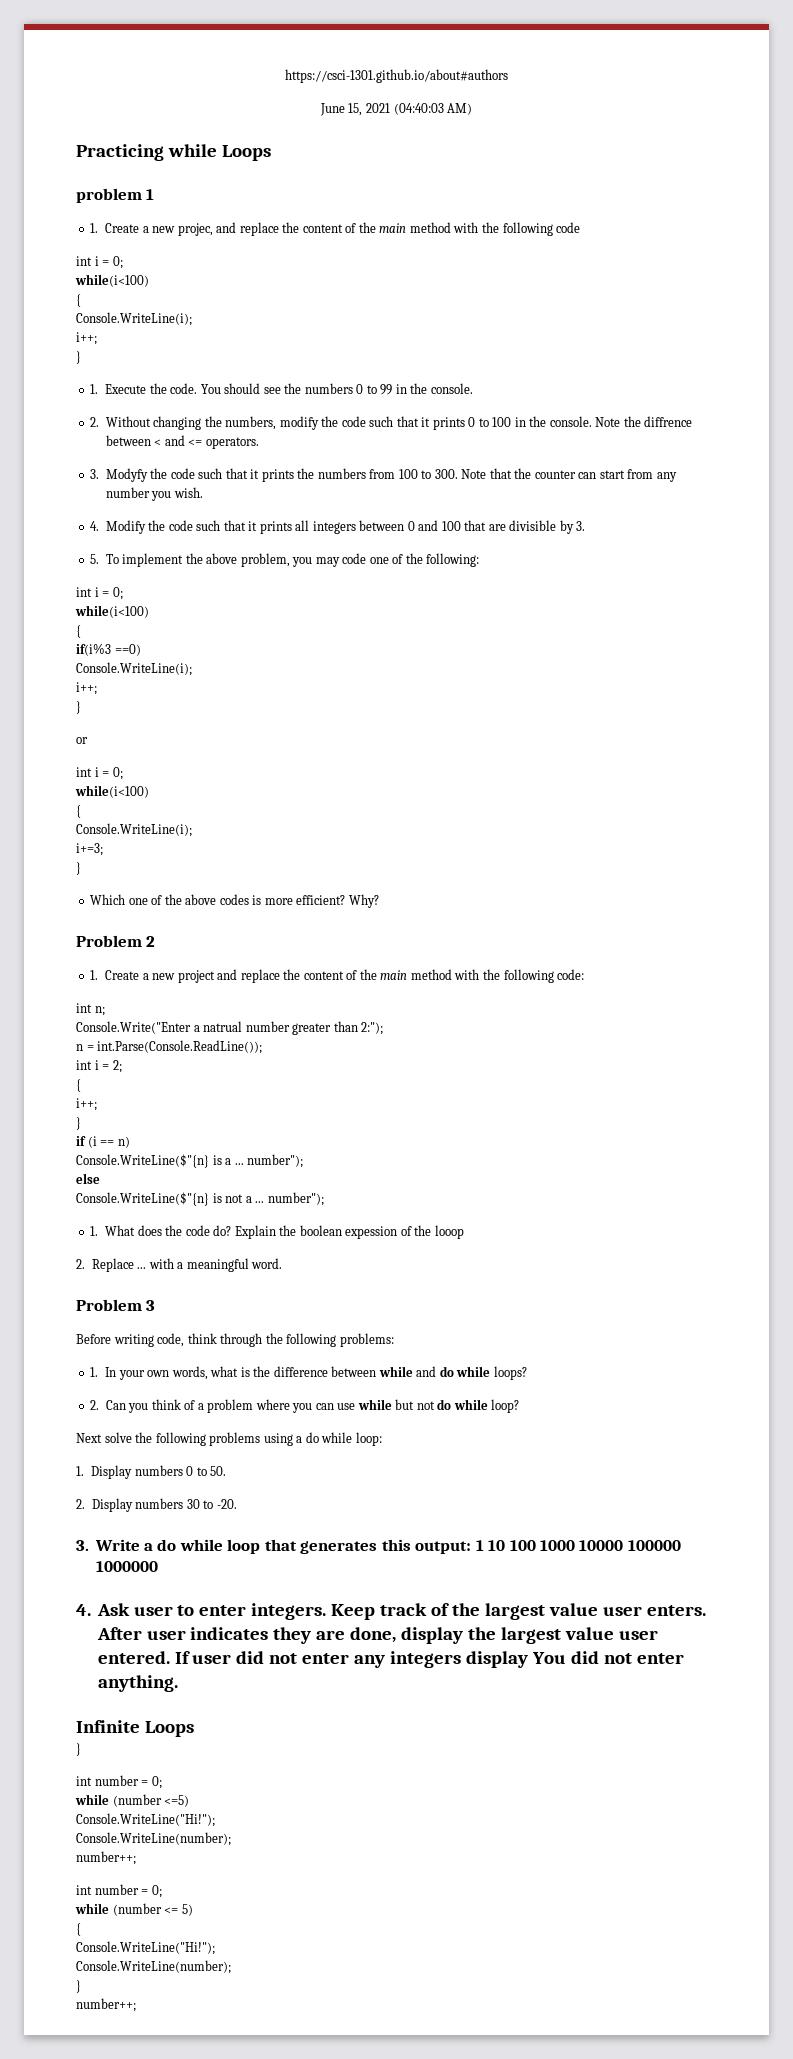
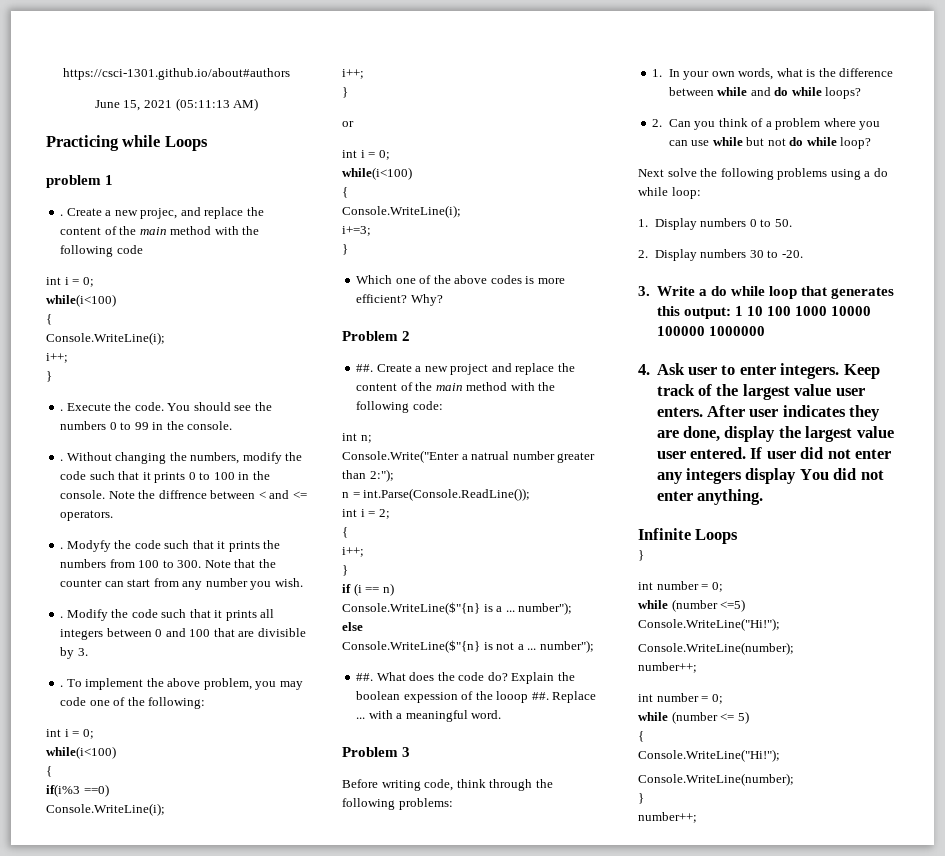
[393,103,444,115] (04:40:03 -> [175,98,230,111] (05:11:13
[90,223,99,233] 1. -> [60,214,64,216] .
[90,384,99,394] 1. -> [60,409,64,411] .
[90,417,100,427] 2. -> [60,459,64,461] .
[90,469,100,479] 3. -> [60,547,64,549] .
[90,521,100,531] 4. -> [60,616,64,618] .
[90,554,100,564] 5. -> [60,685,64,687] .
[90,970,99,980] 1. -> [356,364,374,372] ##.
[90,1226,99,1236] 1. -> [356,673,374,681] ##.
[76,1259,85,1269] // 2. -> [531,692,549,700] ##.

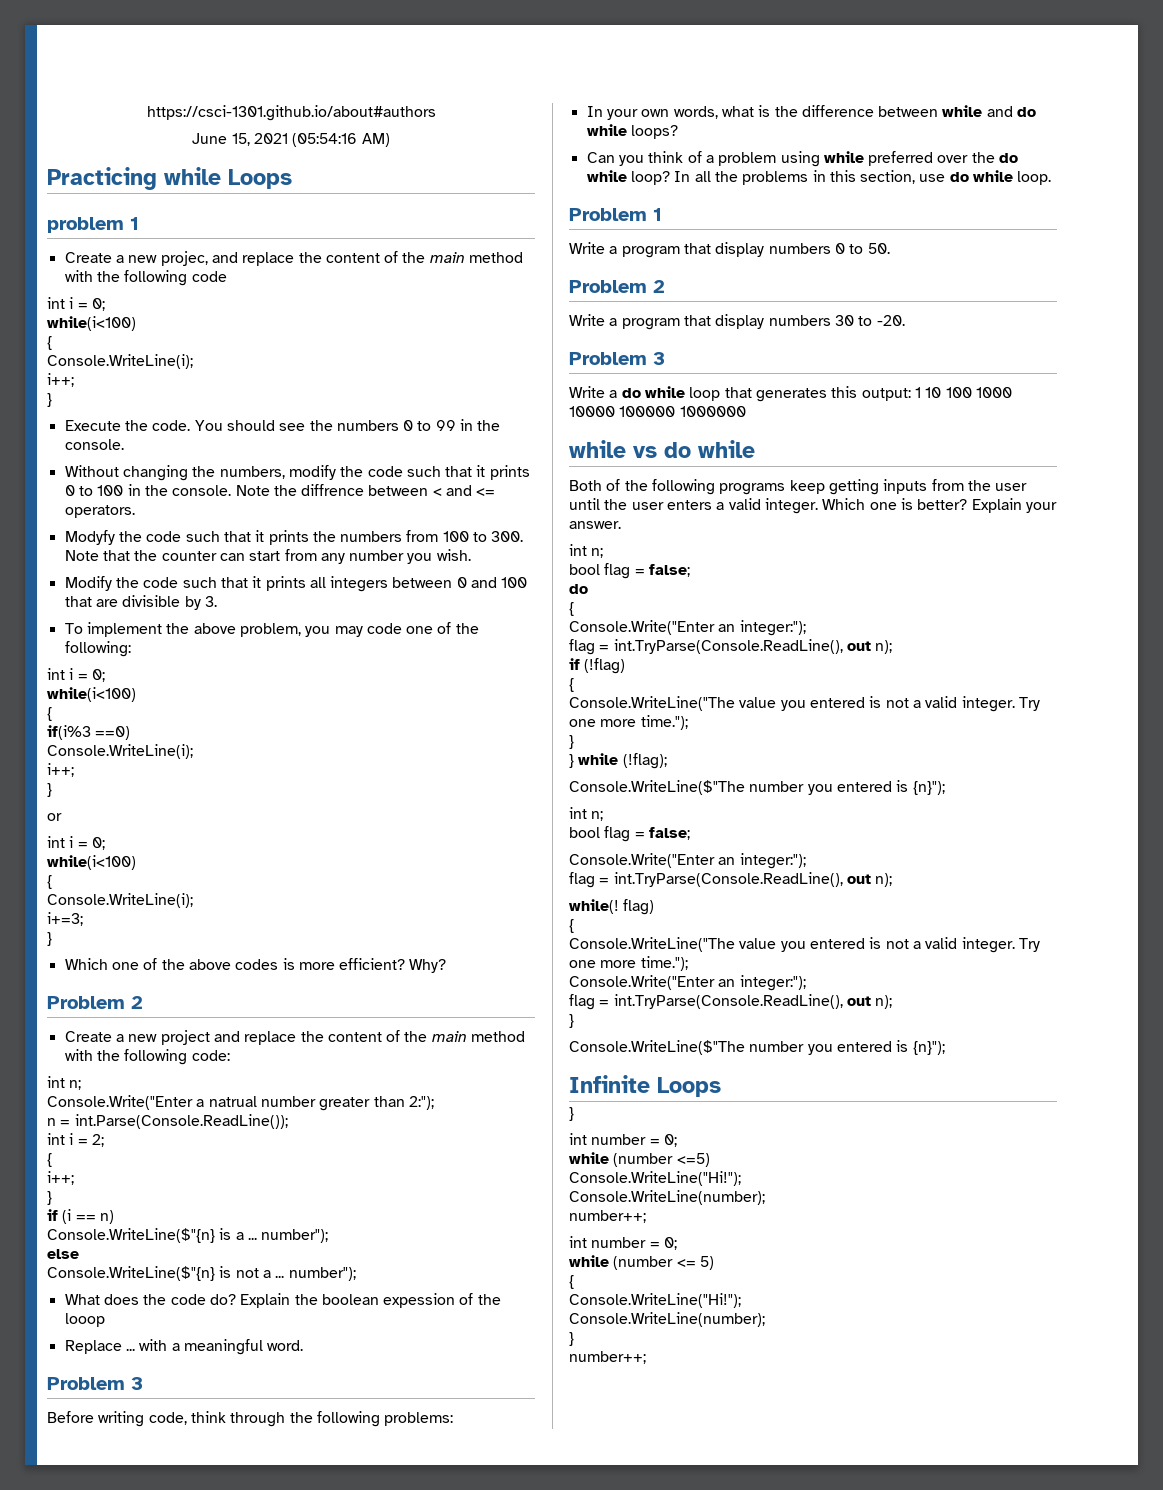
[175,98,230,111] (05:11:13 -> [292,133,358,147] (05:54:16
[60,214,64,216] . -> (139, 223) none
[60,409,64,411] . -> (52, 400) none
[60,459,64,461] . -> (124, 444) none
[60,547,64,549] . -> (135, 511) none
[60,616,64,618] . -> (471, 555) none
[60,685,64,687] . -> (217, 601) none
[356,364,374,372] ##. -> (143, 1002) none
[356,673,374,681] ##. -> (356, 1274) none
[531,692,549,700] ##. -> (105, 1320) //
[652,69,663,77] 1. -> (454, 1419) none
[652,119,663,127] 2. -> (678, 132) none
[823,118,881,130] [668,137,872,149] [638,168,888,180] [638,187,701,199] [638,218,792,230] [638,249,697,261] where you can use while but not do while loop? // Next solve the following problems using a do while loop: // 1. Display numbers 0 to 50. // 2. Display -> [780,151,1019,167] [586,170,1052,185] [569,208,662,221] [569,242,890,258] [569,280,665,293] [569,314,765,330] using while preferred over the do while loop? In all the problems in this section, use do while loop. // Problem 1 // Write a program that display numbers 0 to 50. // Problem 2 // Write a program that display
[638,286,650,296] 3. -> [569,352,665,365] Problem 3 //
[638,363,880,379] [656,384,865,400] [656,405,881,421] [656,426,894,442] [656,447,892,459] [656,468,884,484] [656,489,763,505] 4. Ask user to enter integers. Keep track of the largest value user enters. After user indicates they are done, display the largest value user entered. If user did not enter any integers display You did not enter anything. -> [569,440,755,458] [569,479,1028,495] [569,498,1057,514] [569,521,621,529] [569,544,604,558] [569,563,690,579] [569,584,588,594] [569,602,574,616] [569,620,806,636] [569,639,893,655] [569,658,626,674] [569,678,574,692] [569,696,1040,712] [569,715,688,730] [569,735,574,749] [569,753,667,769] [569,780,945,795] [569,807,604,821] [569,826,690,842] [569,853,806,869] [569,872,893,888] [569,899,655,915] [569,919,574,933] [569,937,1040,953] [569,956,688,971] [569,975,806,991] [569,994,893,1010] [569,1014,574,1028] [569,1040,945,1055] while vs do while // Both of the following programs keep getting inputs from the user until the user enters a valid integer. Which one is better? Explain your answer. // int n; // bool flag = false; // do // { // Console.Write("Enter an integer:"); // flag = int.TryParse(Console.ReadLine(), out n); // if (!flag) // { // Console.WriteLine("The value you entered is not a valid integer. Try one more time."); // } // } while (!flag); // Console.WriteLine($"The number you entered is {n}"); // int n; // bool flag = false; // Console.Write("Enter an integer:"); // flag = int.TryParse(Console.ReadLine(), out n); // while(! flag) // { // Console.WriteLine("The value you entered is not a valid integer. Try one more time."); // Console.Write("Enter an integer:"); // flag = int.TryParse(Console.ReadLine(), out n); // } // Console.WriteLine($"The number you entered is {n}");

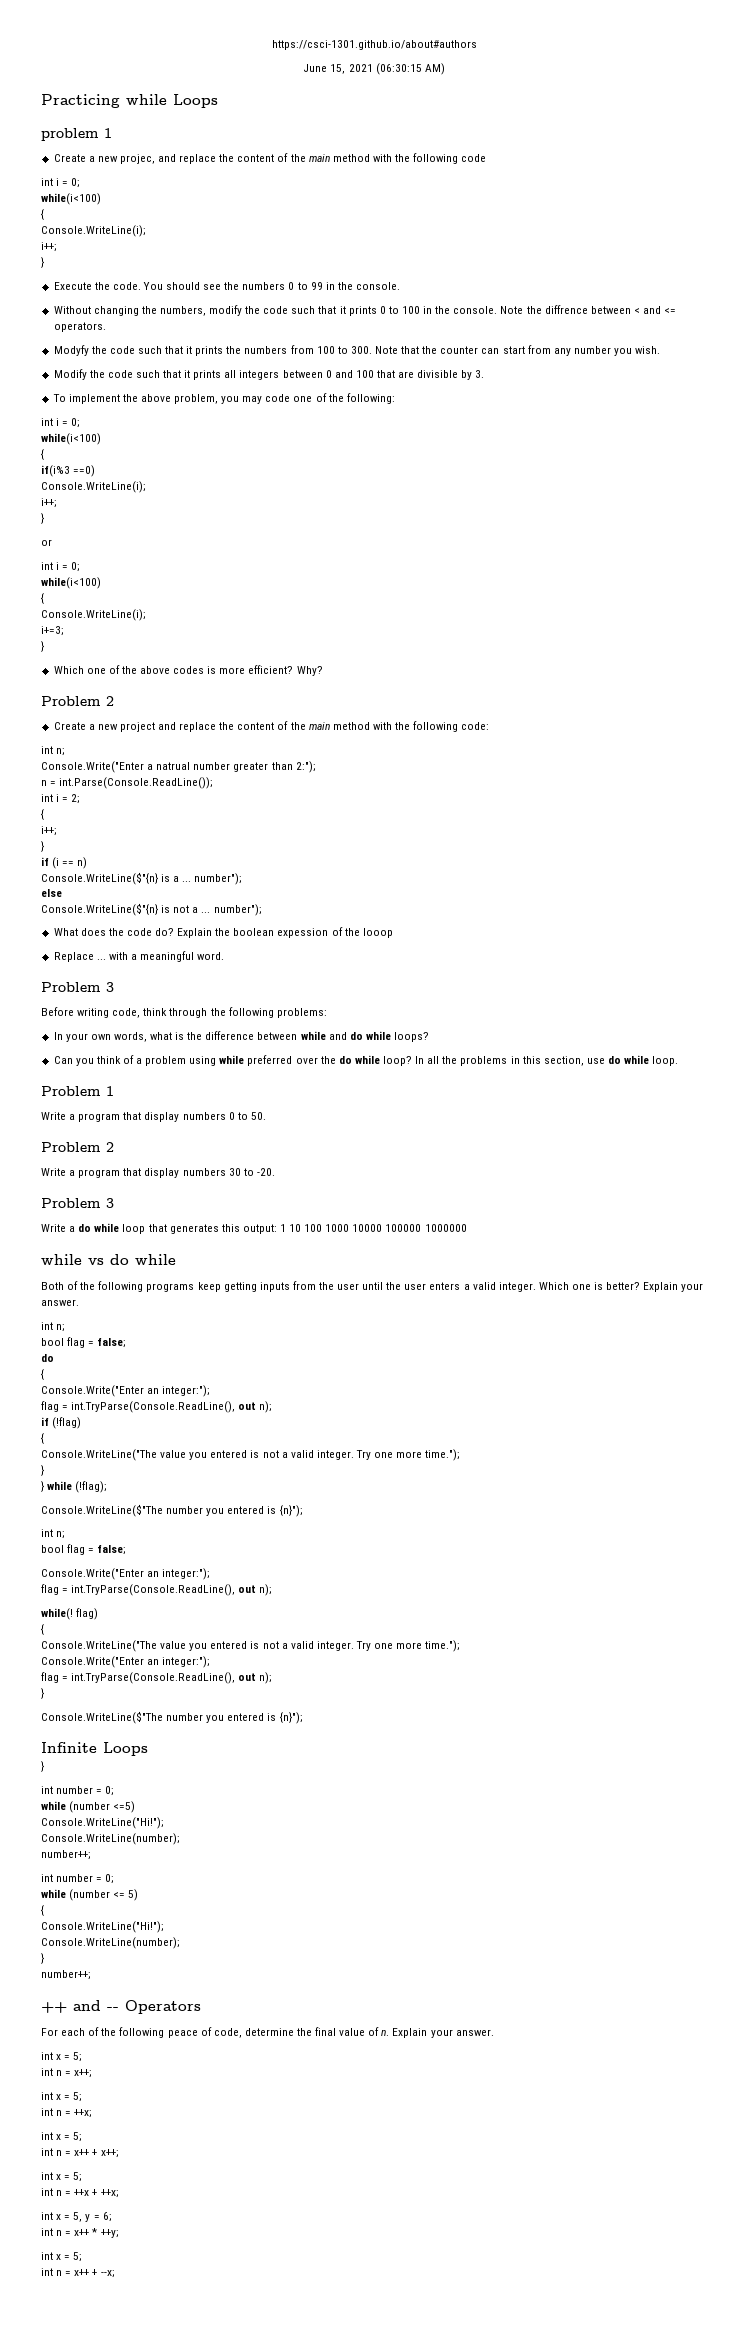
[292,133,358,147] (05:54:16 -> [375,63,422,75] (06:30:15
(646, 1357) none -> [41,2000,201,2014] [41,2027,494,2038] [41,2052,83,2062] [41,2068,93,2078] [41,2092,83,2102] [41,2108,93,2118] [41,2132,83,2142] [41,2148,119,2158] [41,2172,83,2182] [41,2188,119,2198] [41,2212,112,2222] [41,2228,119,2238] [41,2252,83,2262] [41,2268,115,2278] // ++ and -- Operators // For each of the following peace of code, determine the final value of n. Explain your answer. // int x = 5; // int n = x++; // int x = 5; // int n = ++x; // int x = 5; // int n = x++ + x++; // int x = 5; // int n = ++x + ++x; // int x = 5, y = 6; // int n = x++ * ++y; // int x = 5; // int n = x++ + --x;

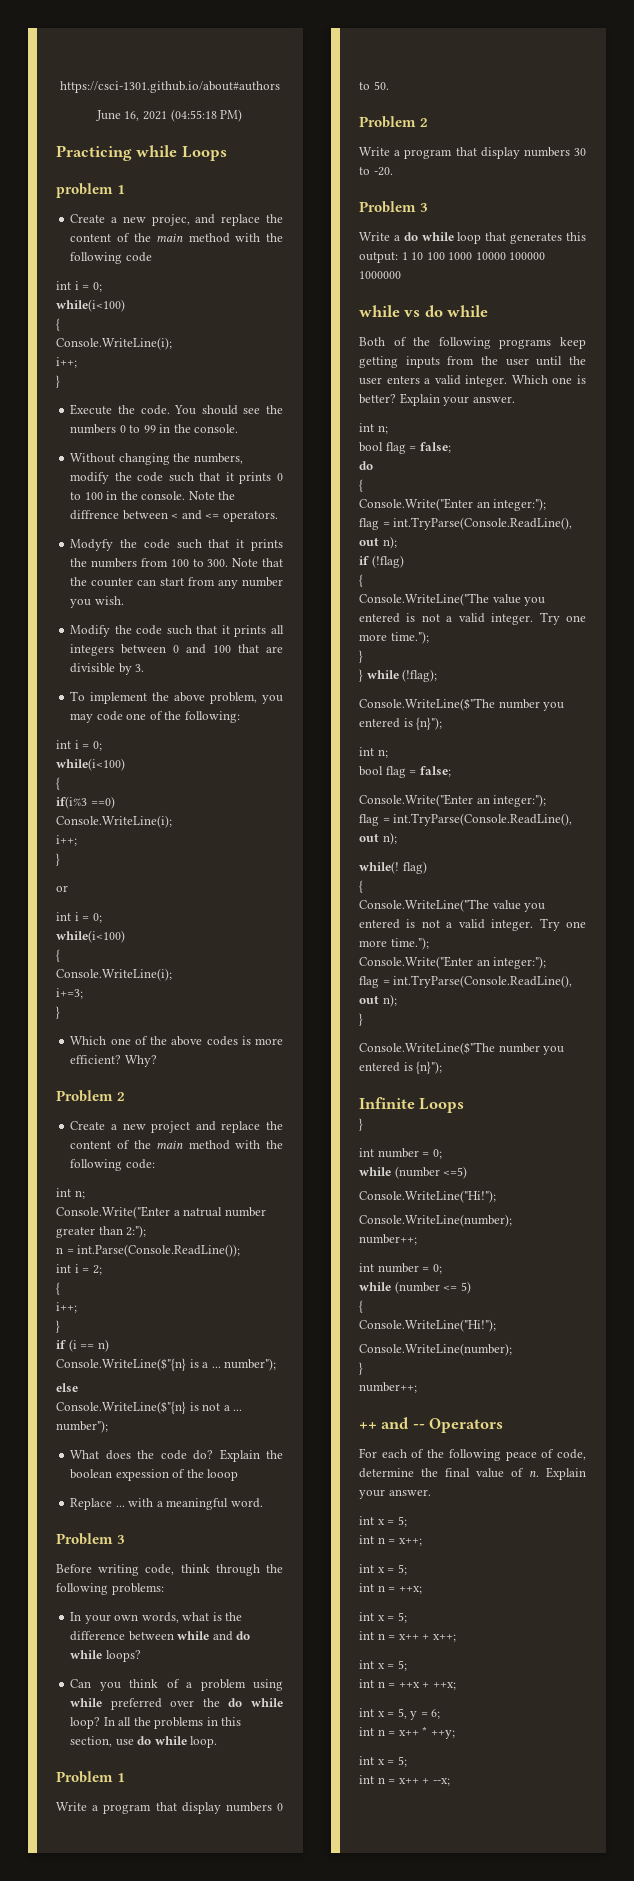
[330,63,445,75] 15, 2021 (06:30:15 AM) -> [124,109,243,122] 16, 2021 (04:55:18 PM)

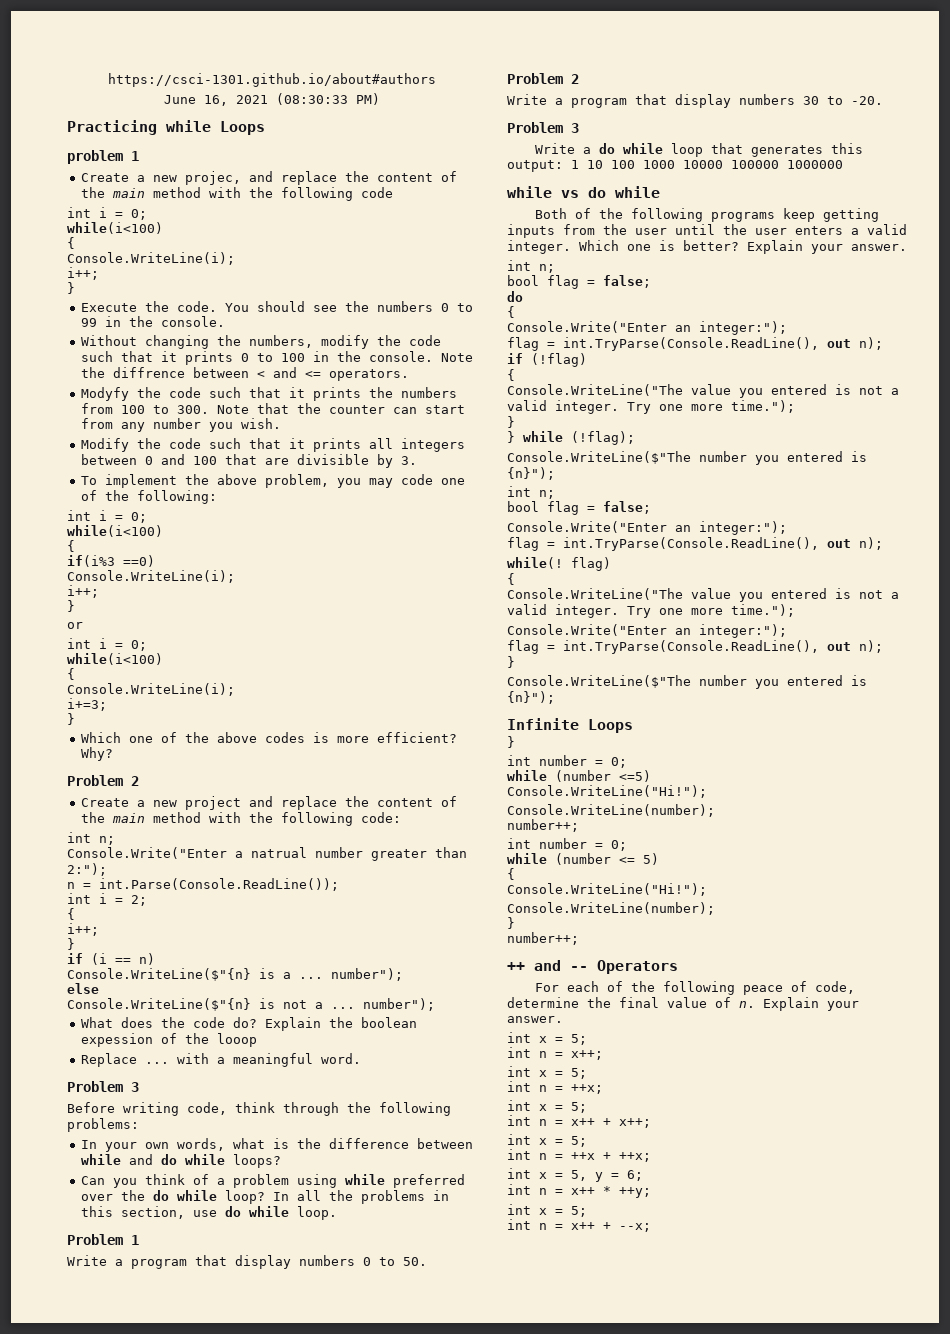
[170,109,217,122] (04:55:18 -> [276,93,348,105] (08:30:33

